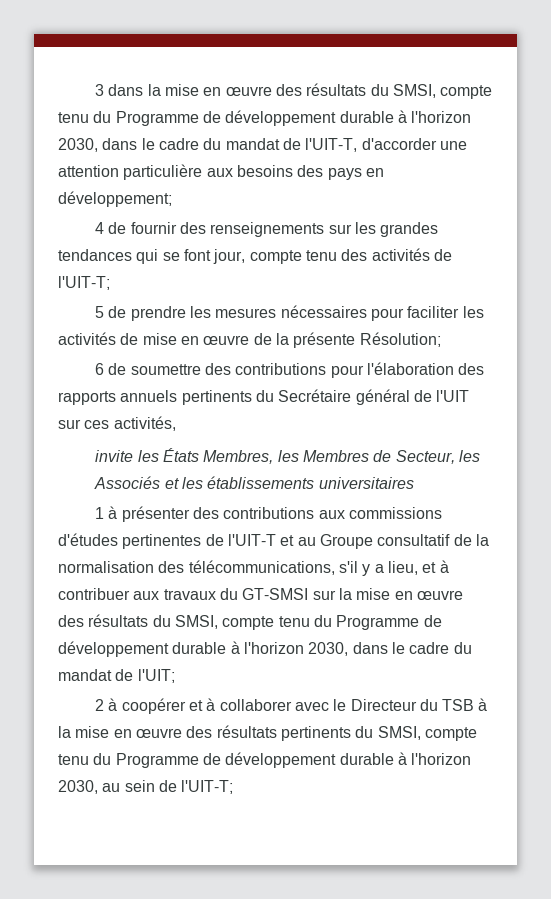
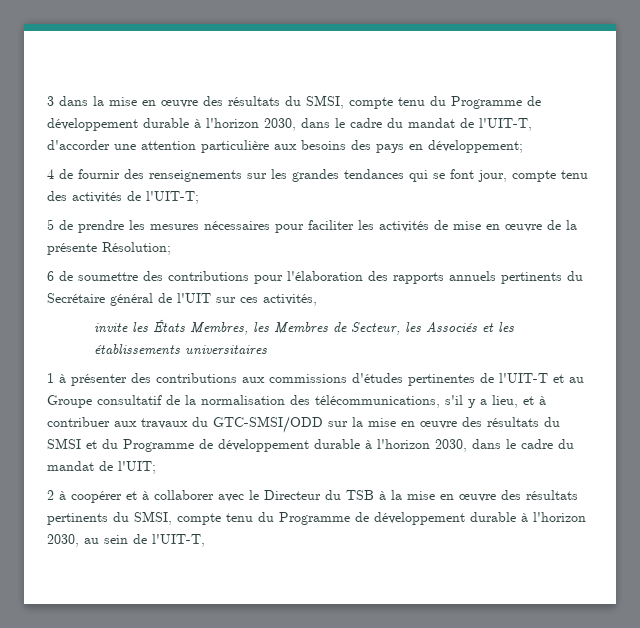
[242,588,309,600] GT-SMSI -> [213,416,323,433] GTC-SMSI/ODD
[174,615,310,630] SMSI, compte tenu -> [47,438,97,449] SMSI et
[181,780,234,794] l'UIT-T; -> [152,534,205,547] l'UIT-T,

